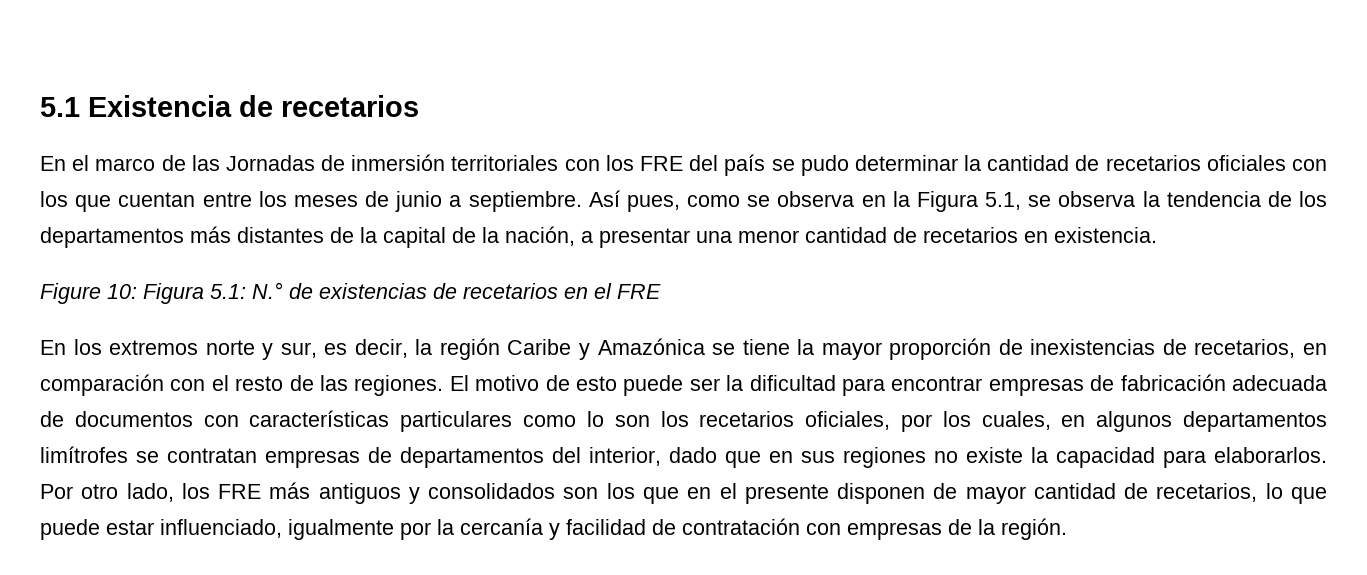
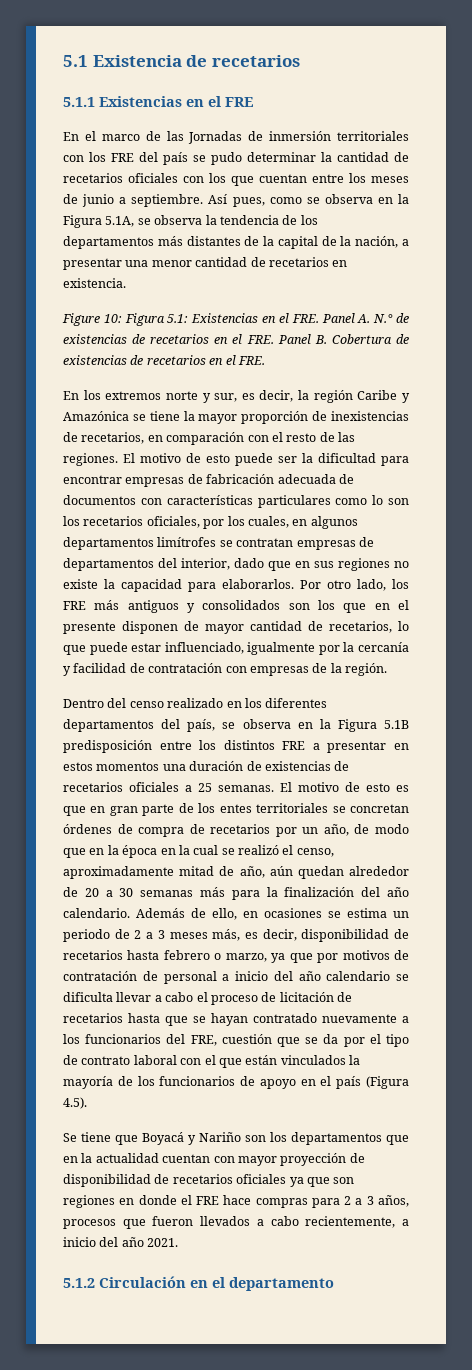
(419, 106) none -> [63,96,253,107] // 5.1.1 Existencias en el FRE
[984,192,1021,210] 5.1, -> [105,216,135,227] 5.1A,
(246, 291) none -> [191,313,371,323] Existencias en el FRE. Panel A.
[617,284,661,299] FRE -> [246,334,409,344] [63,355,265,365] FRE. Panel B. Cobertura de existencias de recetarios en el FRE.
(1067, 529) none -> [63,698,328,708] [63,719,409,732] [63,740,409,753] [63,761,350,771] [63,782,409,792] [63,803,410,816] [63,824,409,837] [63,845,334,858] [63,866,409,879] [63,887,410,900] [63,908,409,920] [63,929,409,942] [63,950,410,963] [63,971,409,984] [63,992,352,1005] [63,1013,409,1026] [63,1034,409,1047] [63,1055,360,1068] [63,1076,409,1089] [63,1097,87,1109] [63,1132,409,1145] [63,1153,365,1166] [63,1174,355,1187] [63,1195,409,1208] [63,1216,410,1229] [63,1237,179,1247] [63,1276,334,1291] // Dentro del censo realizado en los diferentes departamentos del país, se observa en la Figura 5.1B predisposición entre los distintos FRE a presentar en estos momentos una duración de existencias de recetarios oficiales a 25 semanas. El motivo de esto es que en gran parte de los entes territoriales se concretan órdenes de compra de recetarios por un año, de modo que en la época en la cual se realizó el censo, aproximadamente mitad de año, aún quedan alrededor de 20 a 30 semanas más para la finalización del año calendario. Además de ello, en ocasiones se estima un periodo de 2 a 3 meses más, es decir, disponibilidad de recetarios hasta febrero o marzo, ya que por motivos de contratación de personal a inicio del año calendario se dificulta llevar a cabo el proceso de licitación de recetarios hasta que se hayan contratado nuevamente a los funcionarios del FRE, cuestión que se da por el tipo de contrato laboral con el que están vinculados la mayoría de los funcionarios de apoyo en el país (Figura 4.5). // Se tiene que Boyacá y Nariño son los departamentos que en la actualidad cuentan con mayor proyección de disponibilidad de recetarios oficiales ya que son regiones en donde el FRE hace compras para 2 a 3 años, procesos que fueron llevados a cabo recientemente, a inicio del año 2021. // 5.1.2 Circulación en el departamento

